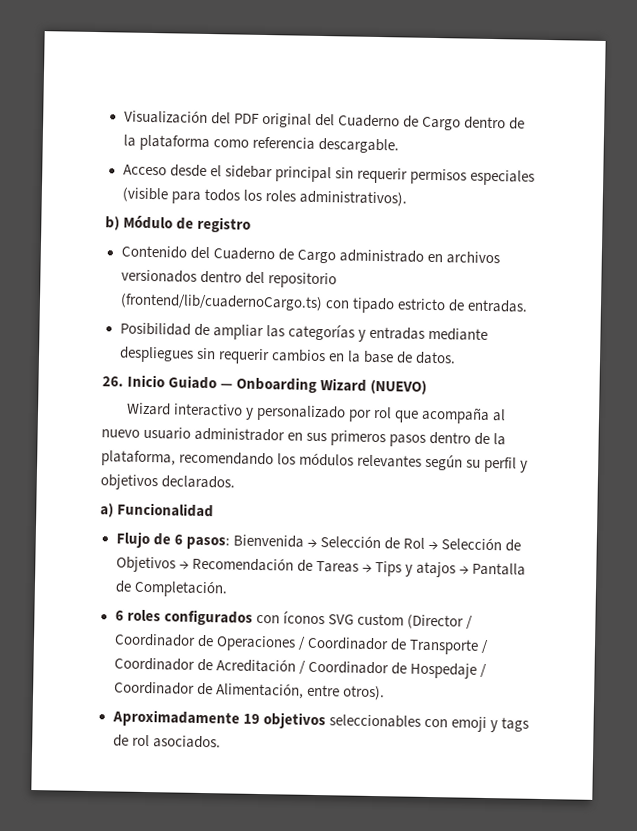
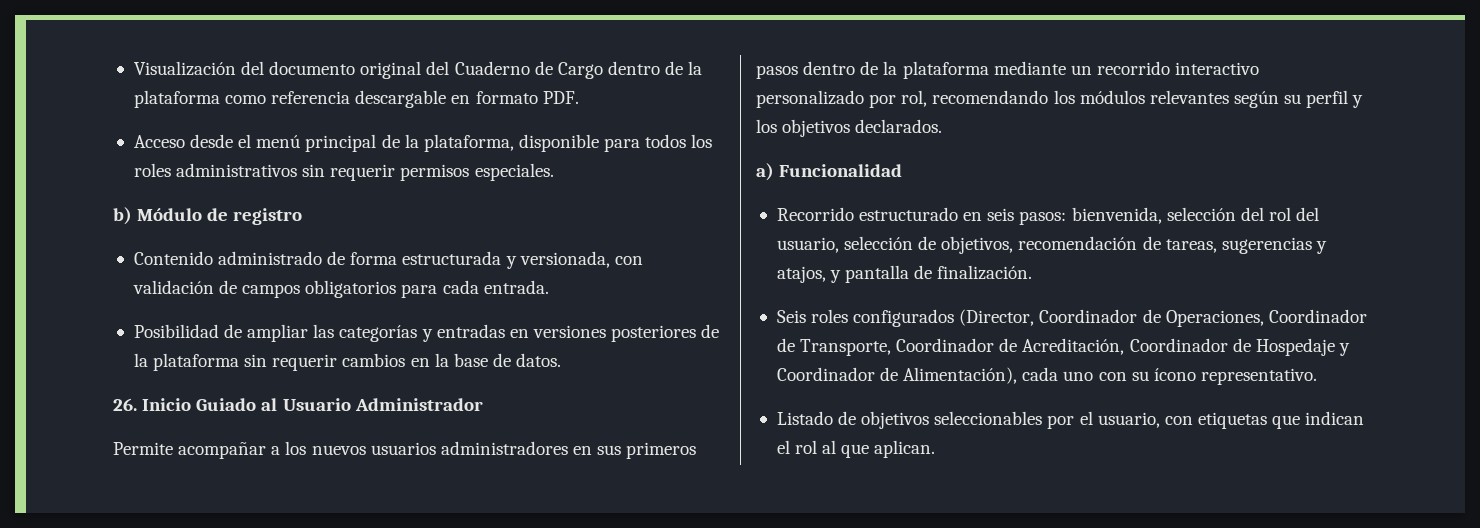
[233,113,260,124] PDF -> [269,61,356,75] documento
[317,137,399,154] descargable. -> [355,90,579,108] descargable en formato PDF.
[224,165,535,186] [121,187,407,207] sidebar principal sin requerir permisos especiales (visible para todos los roles administrativos). -> [256,134,713,152] [133,163,554,181] menú principal de la plataforma, disponible para todos los roles administrativos sin requerir permisos especiales.
[189,246,500,265] [120,269,337,289] [119,293,528,314] del Cuaderno de Cargo administrado en archivos versionados dentro del repositorio (frontend/lib/cuadernoCargo.ts) con tipado estricto de entradas. -> [218,251,643,269] [132,280,549,298] administrado de forma estructurada y versionada, con validación de campos obligatorios para cada entrada.
[427,327,488,341] [118,346,194,363] mediante despliegues -> [509,324,720,342] [133,353,240,371] en versiones posteriores de la plataforma
[220,376,428,395] [125,402,506,425] [101,426,286,442] — Onboarding Wizard (NUEVO) // Wizard interactivo y personalizado por rol que acompaña al nuevo usuario administrador -> [261,398,483,411] [113,441,568,459] al Usuario Administrador // Permite acompañar a los nuevos usuarios administradores
[101,450,176,467] plataforma, -> [902,61,1260,79] [756,90,928,108] plataforma mediante un recorrido interactivo personalizado por rol,
(529, 466) none -> [756,119,777,133] los
[115,531,522,552] [115,556,527,578] [114,579,228,598] [114,609,473,630] [113,633,489,655] [113,657,306,675] Flujo de 6 pasos: Bienvenida → Selección de Rol → Selección de Objetivos → Recomendación de Tareas → Tips y atajos → Pantalla de Completación. // 6 roles configurados con íconos SVG custom (Director / Coordinador de Operaciones / Coordinador de Transporte / Coordinador de Acreditación / -> [776,207,1320,225] [776,236,1327,254] [776,265,1033,283] [776,309,1367,327] [776,338,1125,356] Recorrido estructurado en seis pasos: bienvenida, selección del rol del usuario, selección de objetivos, recomendación de tareas, sugerencias y atajos, y pantalla de finalización. // Seis roles configurados (Director, Coordinador de Operaciones, Coordinador de Transporte, Coordinador de Acreditación,
[479,663,487,679] [113,681,385,701] [111,709,529,733] [112,734,221,749] / Coordinador de Alimentación, entre otros). // Aproximadamente 19 objetivos seleccionables con emoji y tags de rol asociados. -> [1338,343,1350,356] [776,367,1317,385] [776,411,1365,429] [776,440,936,458] y Coordinador de Alimentación), cada uno con su ícono representativo. // Listado de objetivos seleccionables por el usuario, con etiquetas que indican el rol al que aplican.

